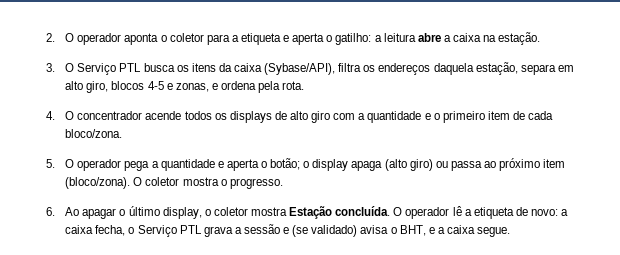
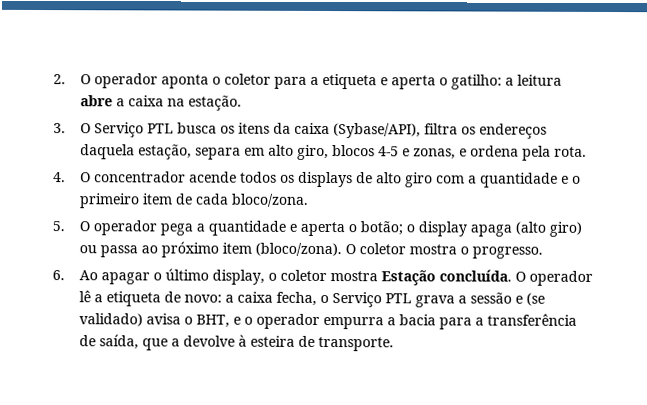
[437,225,511,237] a caixa segue. -> [243,313,577,330] [78,334,394,352] o operador empurra a bacia para a transferência de saída, que a devolve à esteira de transporte.

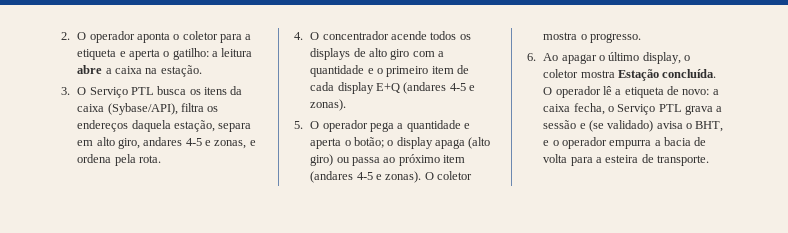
[331,145,375,157] blocos -> [143,137,183,146] andares
[230,193,309,207] bloco/zona. -> [337,82,476,94] [310,99,347,111] display E+Q (andares 4-5 e zonas).
[254,242,342,257] (bloco/zona). -> [310,171,422,183] (andares 4-5 e zonas).
[438,313,577,330] [78,334,247,351] para a transferência de saída, que a devolve à -> [694,137,707,146] [543,154,602,166] de volta para a

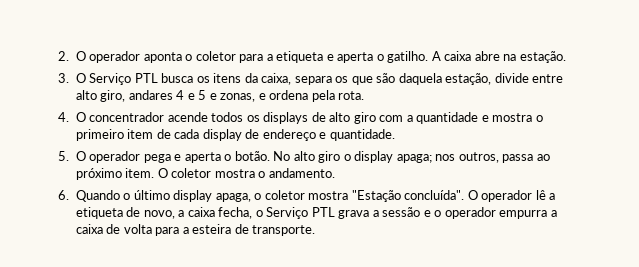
[172,48,253,60] [77,65,142,74] gatilho: a leitura abre a caixa -> [387,51,500,63] gatilho. A caixa abre
[77,103,219,115] [77,120,252,132] [77,137,202,149] caixa (Sybase/API), filtra os endereços daquela estação, separa em alto giro, andares 4-5 -> [261,73,564,85] [75,90,207,102] caixa, separa os que são daquela estação, divide entre alto giro, andares 4 e 5
(374, 71) none -> [492,113,533,122] mostra
[375,82,476,94] [310,99,347,111] E+Q (andares 4-5 e zonas). -> [245,129,395,141] de endereço e quantidade.
[397,120,471,132] [310,137,491,149] [310,154,466,166] [310,171,422,183] a quantidade e aperta o botão; o display apaga (alto giro) ou passa ao próximo item (andares 4-5 e zonas). -> [174,151,550,163] [75,168,155,180] e aperta o botão. No alto giro o display apaga; nos outros, passa ao próximo item.
[589,33,641,43] progresso. -> [268,168,335,178] andamento.
[543,52,681,64] Ao apagar o último display, -> [75,190,251,202] Quando o último display apaga,
[617,69,717,81] Estação concluída. -> [351,190,465,202] "Estação concluída".
[682,89,710,95] novo: -> [143,210,175,219] novo,
[588,120,724,132] [543,140,550,146] (se validado) avisa o BHT, e -> (431, 213) none
[664,137,692,146] bacia -> [75,224,103,234] caixa

